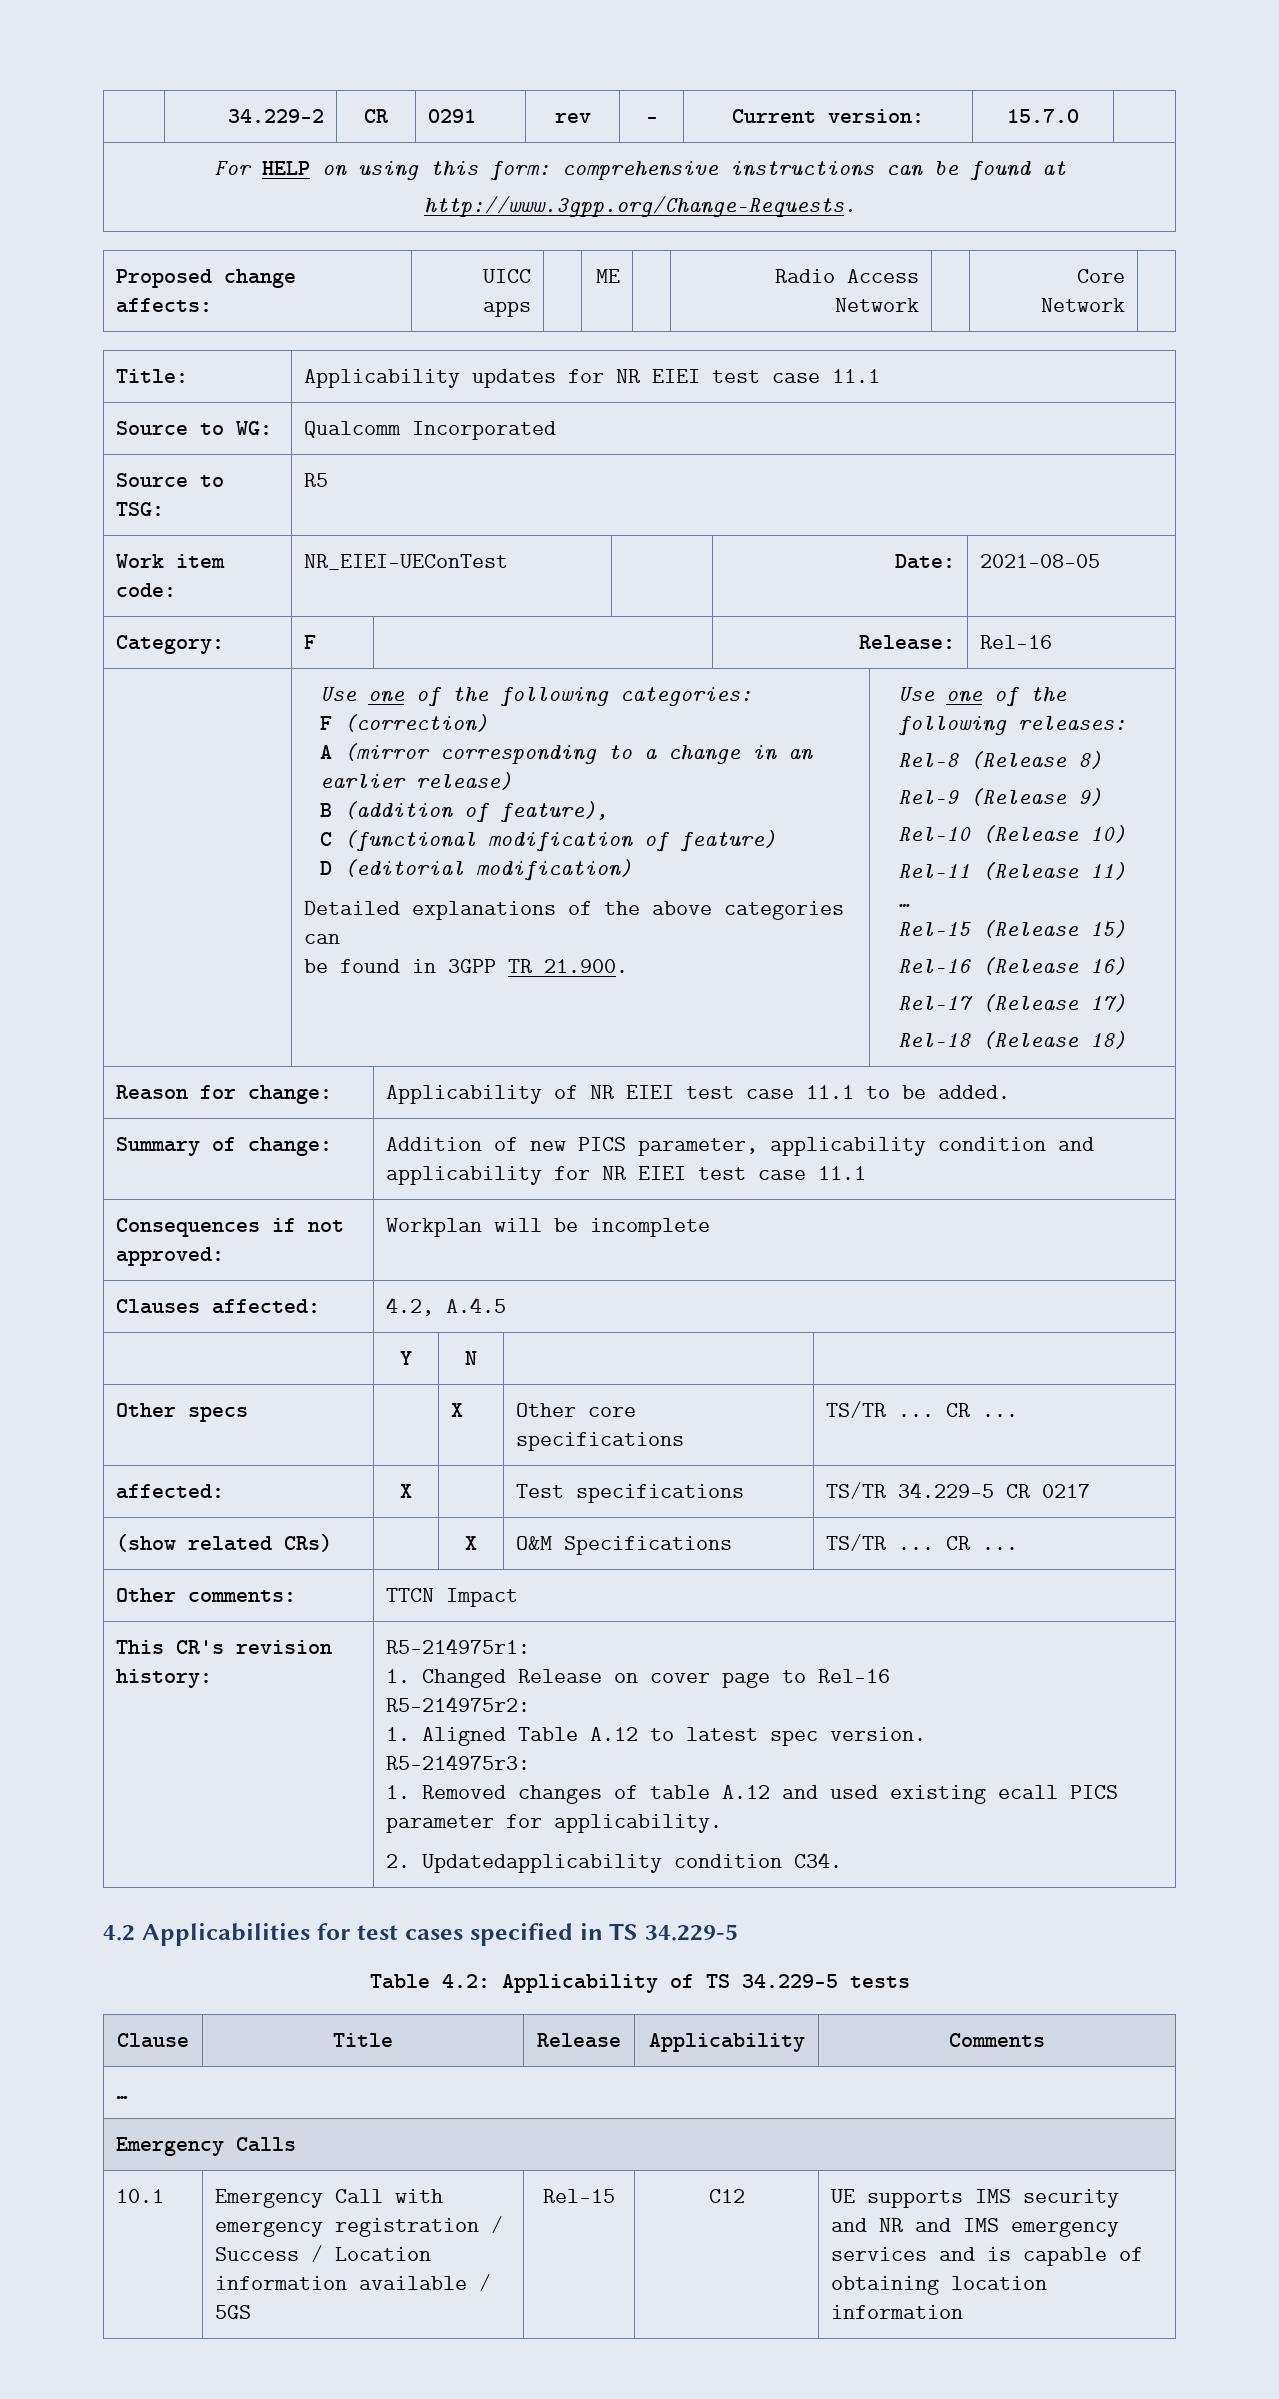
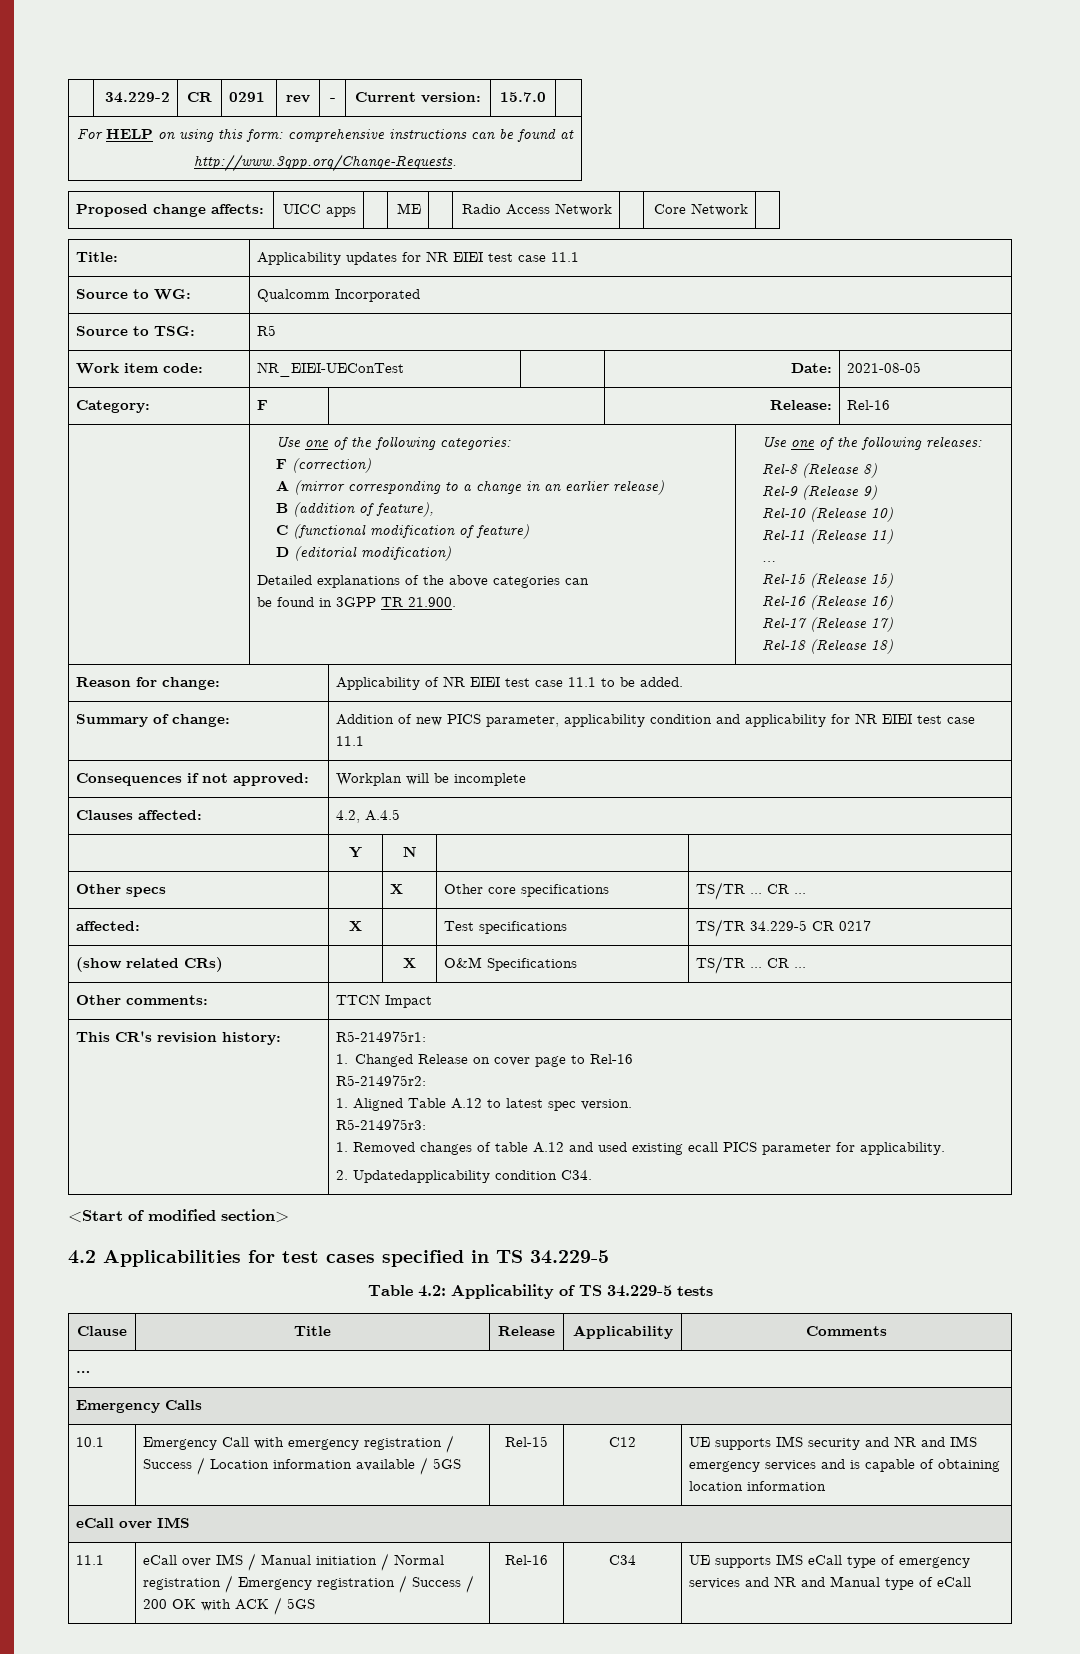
(843, 1860) none -> [68,1209,289,1223] // <Start of modified section>
(964, 2312) none -> [76,1517,191,1529] [76,1555,105,1565] [143,1553,445,1571] [143,1575,475,1593] [143,1597,316,1615] [505,1555,548,1565] [609,1555,636,1565] [689,1554,971,1568] [689,1576,972,1590] // eCall over IMS // 11.1 | eCall over IMS / Manual initiation / Normal registration / Emergency registration / Success / 200 OK with ACK / 5GS | Rel-16 | C34 | UE supports IMS eCall type of emergency services and NR and Manual type of eCall

